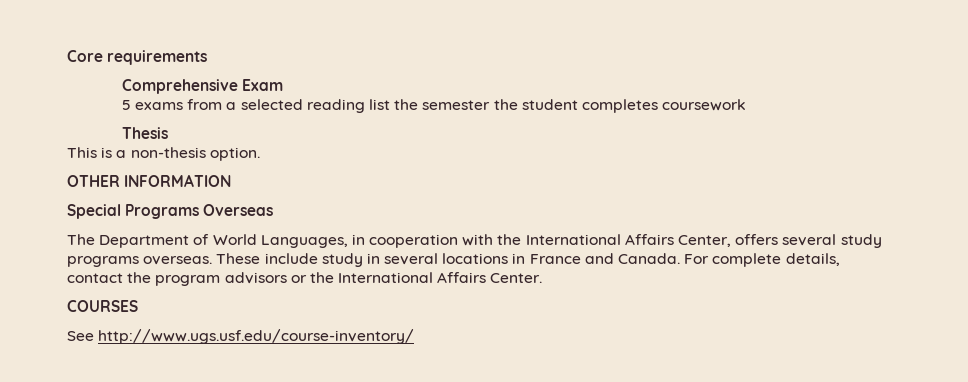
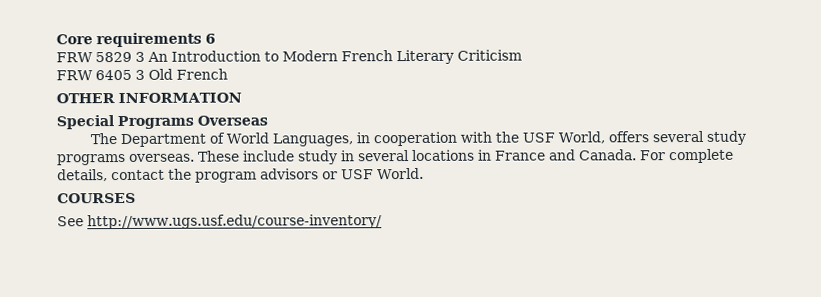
[121,79,284,94] [121,99,747,113] [121,127,168,139] [67,147,260,161] // Comprehensive Exam // 5 exams from a selected reading list the semester the student completes coursework // Thesis // This is a non-thesis option. -> [205,33,216,44] [56,49,522,65] [56,68,228,81] 6 // FRW 5829 3 An Introduction to Modern French Literary Criticism // FRW 6405 3 Old French
[525,234,732,247] International Affairs Center, -> [521,131,605,144] USF World,
[309,272,543,283] the International Affairs Center. -> [341,167,424,180] USF World.

